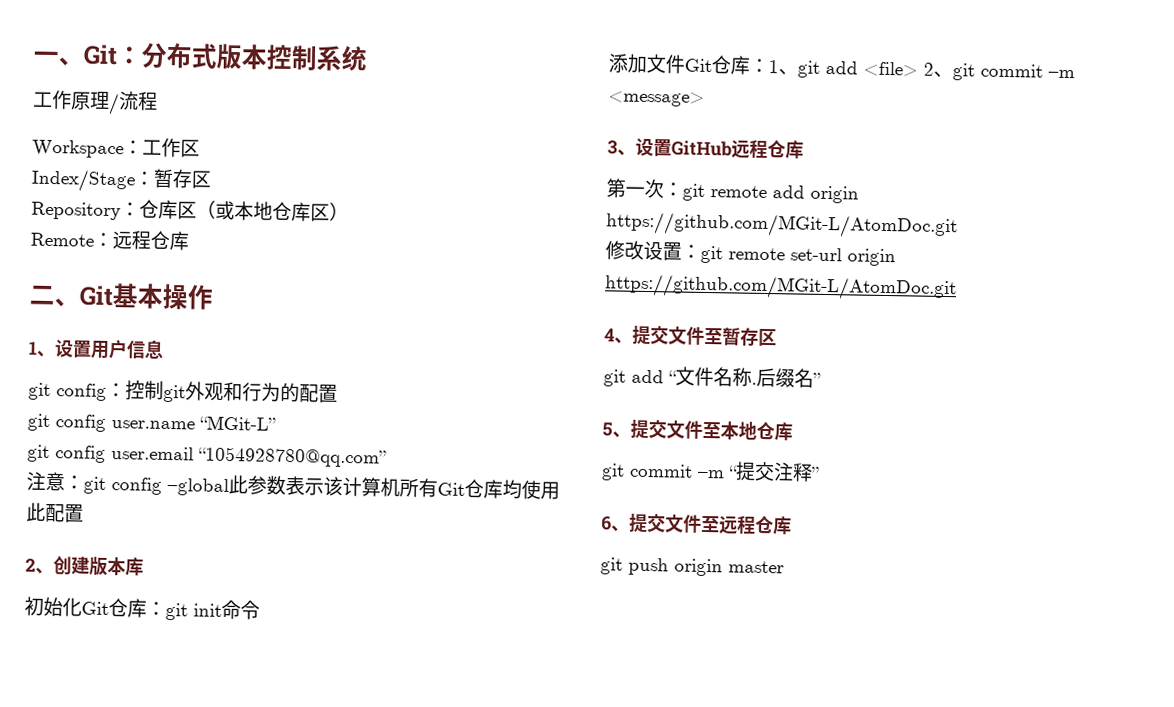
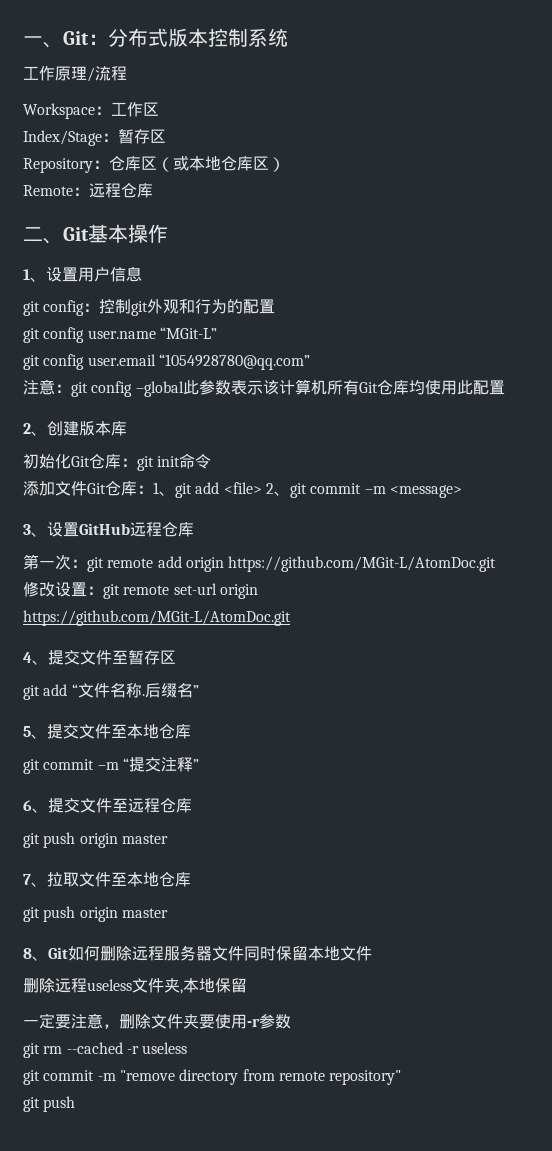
(784, 567) none -> [23,872,191,887] [23,906,168,922] [23,945,372,961] [23,978,247,994] [23,1013,291,1029] [23,1042,188,1058] [23,1069,402,1085] [23,1096,76,1112] // 7、拉取文件至本地仓库 // git push origin master // 8、Git如何删除远程服务器文件同时保留本地文件 // 删除远程useless文件夹,本地保留 // 一定要注意，删除文件夹要使用-r参数 // git rm --cached -r useless // git commit -m "remove directory from remote repository" // git push

